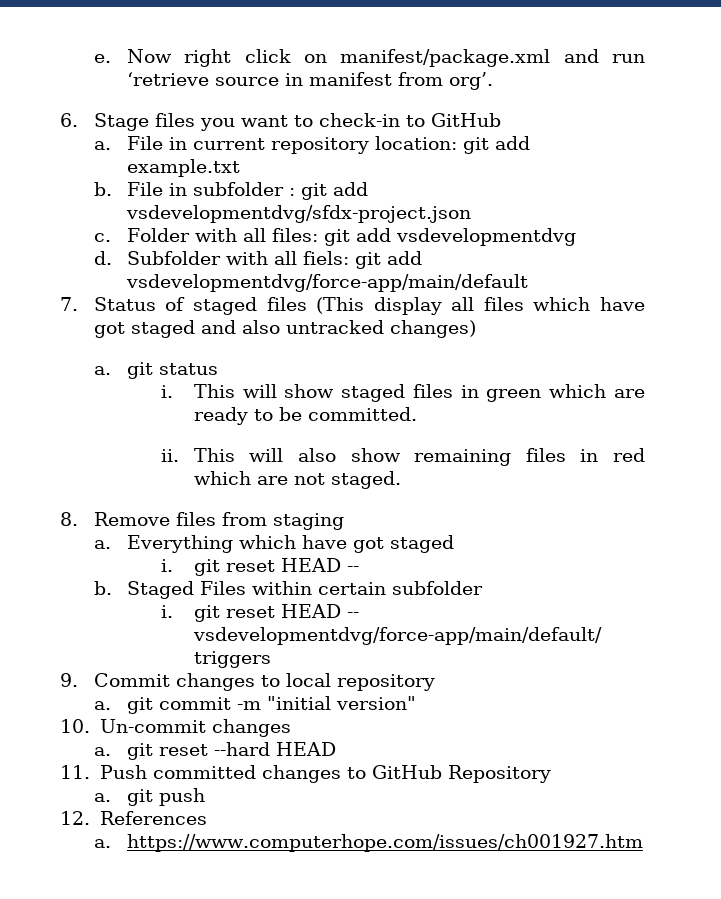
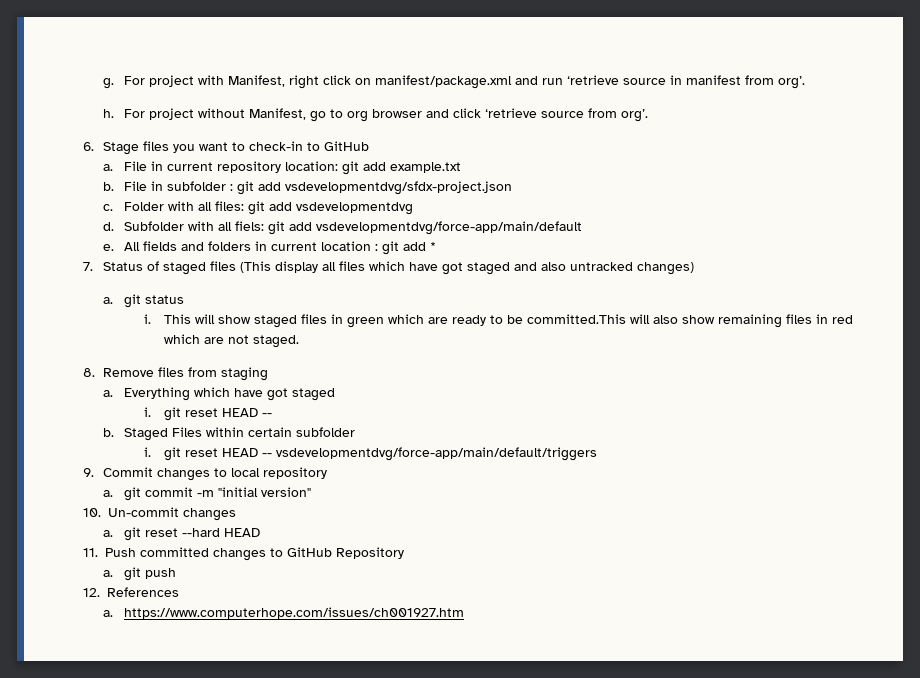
[93,49,173,63] e. Now -> [103,75,285,89] g. For project with Manifest,
(494, 81) none -> [103,108,648,122] // h. For project without Manifest, go to org browser and click ‘retrieve source from org’.
(529, 283) none -> [103,241,436,255] // e. All fields and folders in current location : git add *
[307,407,417,421] [160,448,235,462] committed. // ii. This -> [526,314,626,324] committed.This

